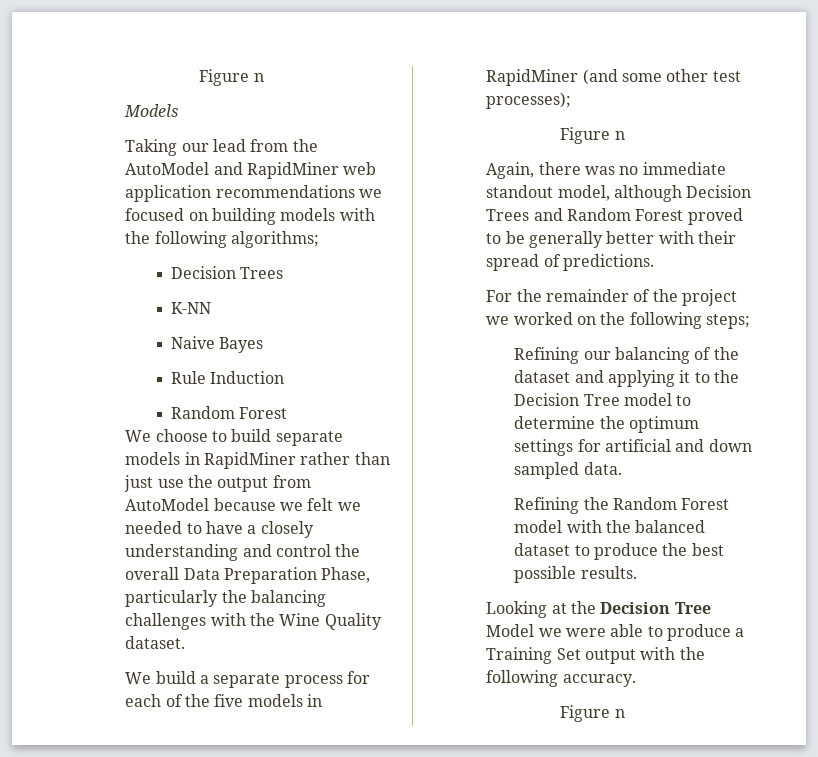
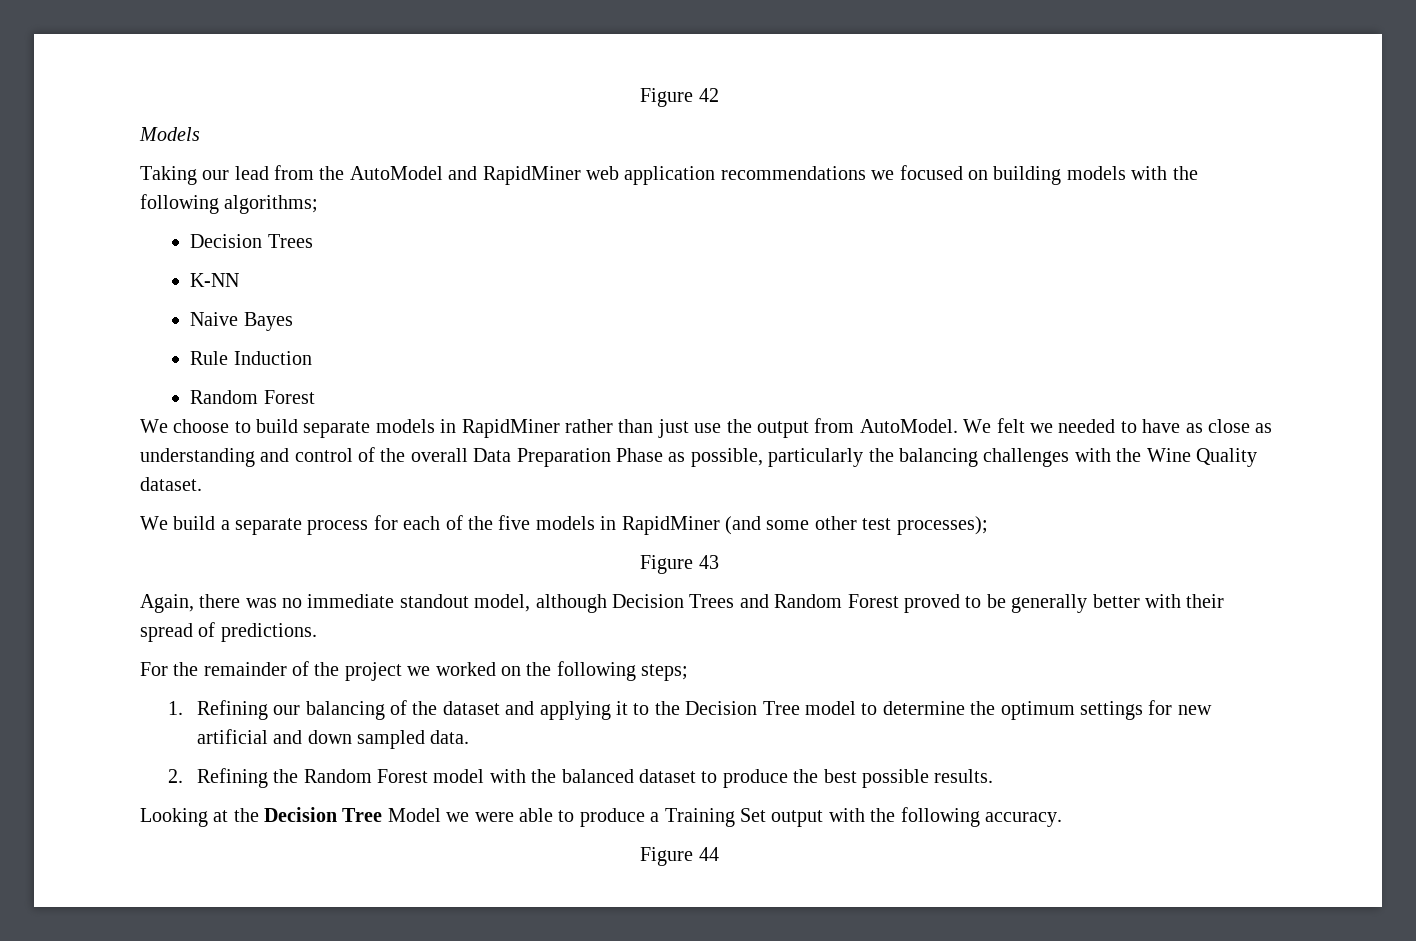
[199,69,264,86] Figure n -> [640,88,719,107] Figure 42
[125,498,303,511] AutoModel because we -> [859,419,992,433] AutoModel. We
[247,521,314,538] a closely -> [1185,419,1273,433] as close as
(331, 550) none -> [358,447,376,462] of
[321,567,371,583] Phase, -> [616,448,763,467] Phase as possible,
[614,131,625,140] n -> [698,555,719,569] 43
(750, 321) none -> [168,701,184,715] 1.
(601, 445) none -> [1177,705,1212,715] new
(622, 468) none -> [168,769,184,783] 2.
[614,709,625,718] n -> [698,847,719,861] 44

